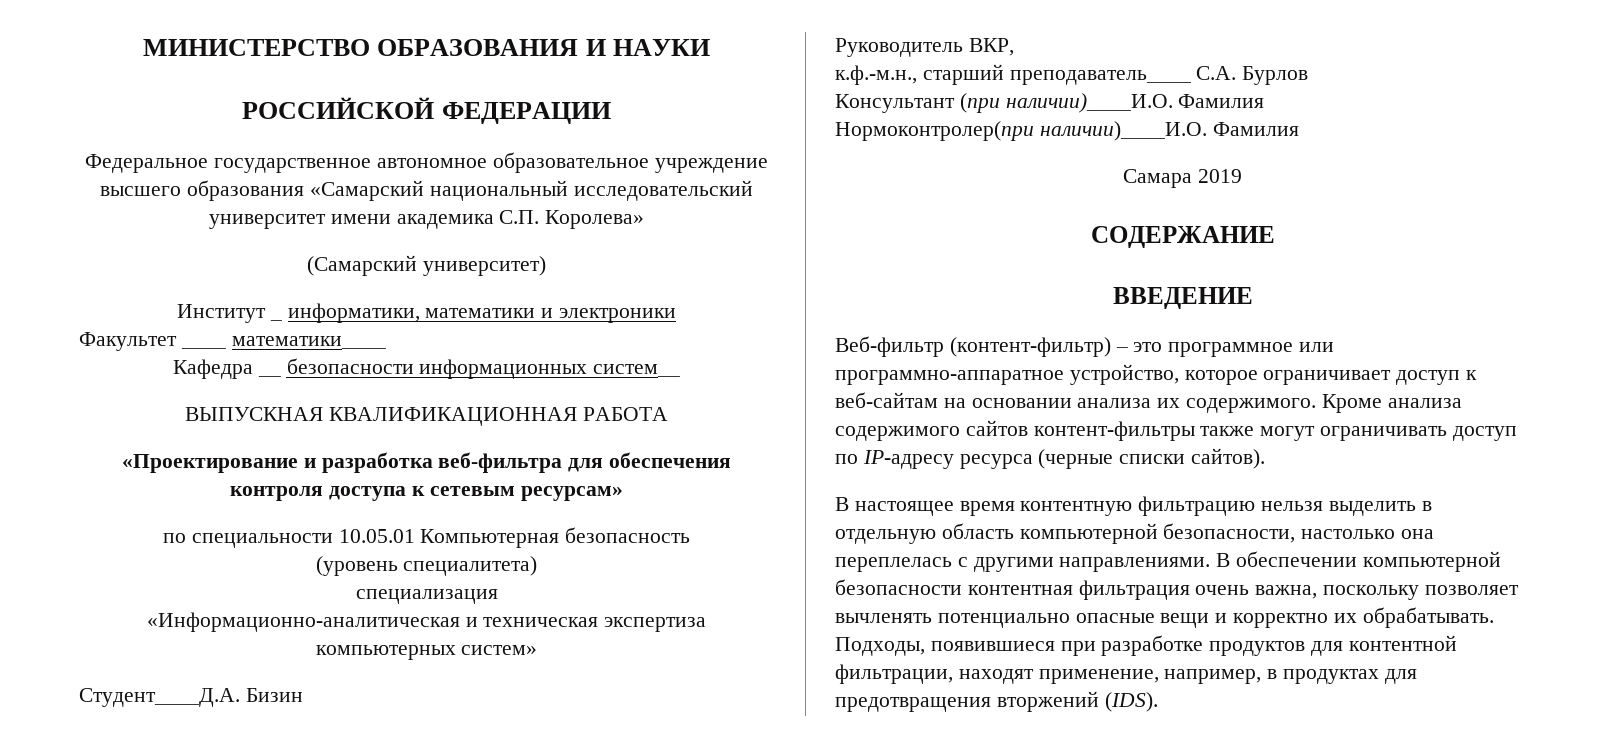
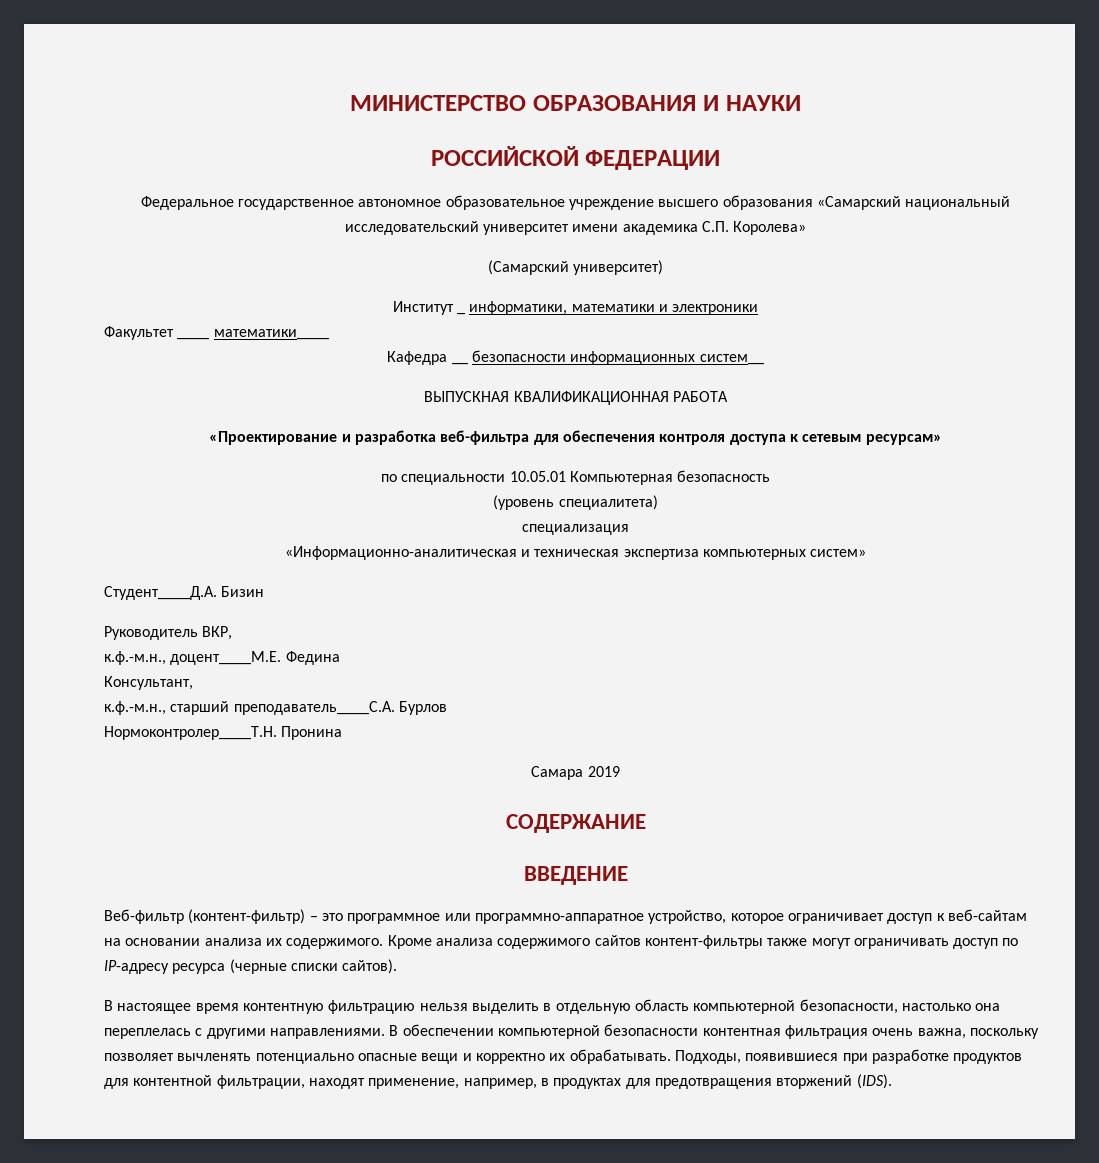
(1014, 47) none -> [104,651,340,665] [104,676,193,690] // к.ф.-м.н., доцент____М.Е. Федина // Консультант,
[1009,66,1237,85] преподаватель____ С.А. -> [233,701,395,715] преподаватель____С.А.
[835,93,1265,113] [835,121,1299,141] Консультант (при наличии)____И.О. Фамилия // Нормоконтролер(при наличии)____И.О. Фамилия -> [104,726,343,740] Нормоконтролер____Т.Н. Пронина

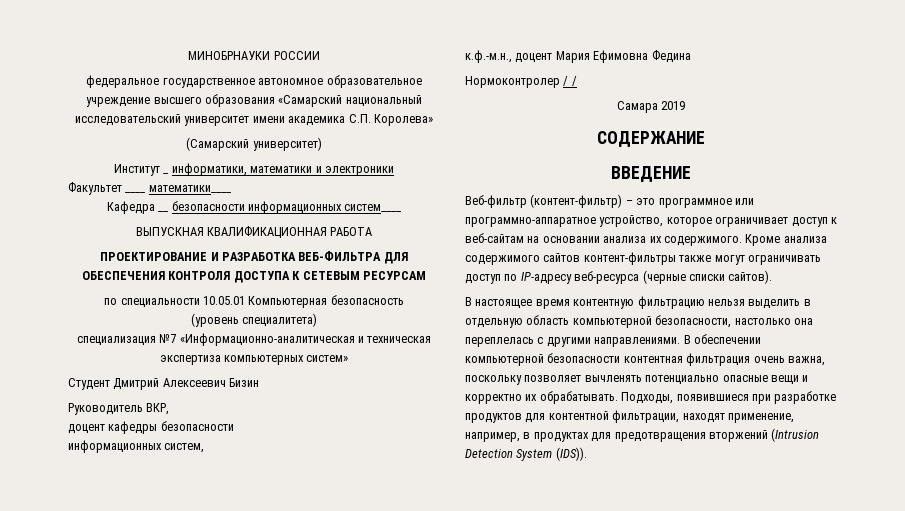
[350,95,801,111] [430,146,721,170] [140,196,234,210] МИНИСТЕРСТВО ОБРАЗОВАНИЯ И НАУКИ // РОССИЙСКОЙ ФЕДЕРАЦИИ // Федеральное -> [188,51,320,60] [86,75,160,88] МИНОБРНАУКИ РОССИИ // федеральное
[699,354,764,365] систем__ -> [344,204,402,212] систем____
[209,430,942,445] «Проектирование и разработка веб-фильтра для обеспечения контроля доступа к сетевым ресурсам» -> [100,251,408,264] [82,271,426,283] ПРОЕКТИРОВАНИЕ И РАЗРАБОТКА ВЕБ-ФИЛЬТРА ДЛЯ ОБЕСПЕЧЕНИЯ КОНТРОЛЯ ДОСТУПА К СЕТЕВЫМ РЕСУРСАМ
(629, 529) // -> [159,334,177,343] №7
[104,586,217,600] Студент____Д.А. -> [68,378,226,390] Студент Дмитрий Алексеевич
[104,651,340,665] [104,676,193,690] [104,701,447,715] [104,726,343,740] к.ф.-м.н., доцент____М.Е. Федина // Консультант, // к.ф.-м.н., старший преподаватель____С.А. Бурлов // Нормоконтролер____Т.Н. Пронина -> [68,421,234,434] [68,440,205,453] [465,50,691,63] [465,76,577,88] доцент кафедры безопасности // информационных систем, // к.ф.-м.н., доцент Мария Ефимовна Федина // Нормоконтролер / /
[172,963,226,974] ресурса -> [574,271,640,284] веб-ресурса
[856,1074,892,1089] (IDS). -> [771,428,820,442] [465,447,587,461] (Intrusion Detection System (IDS)).

